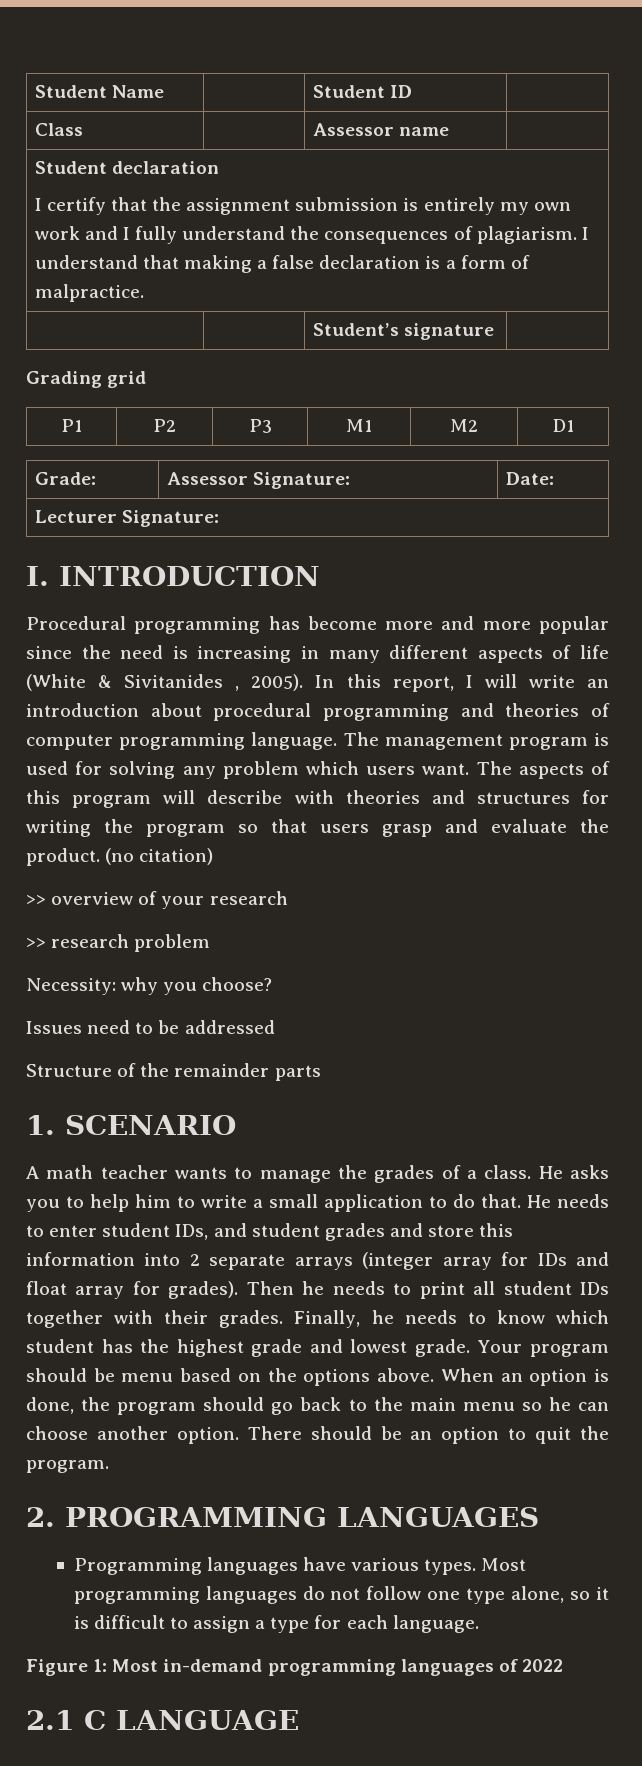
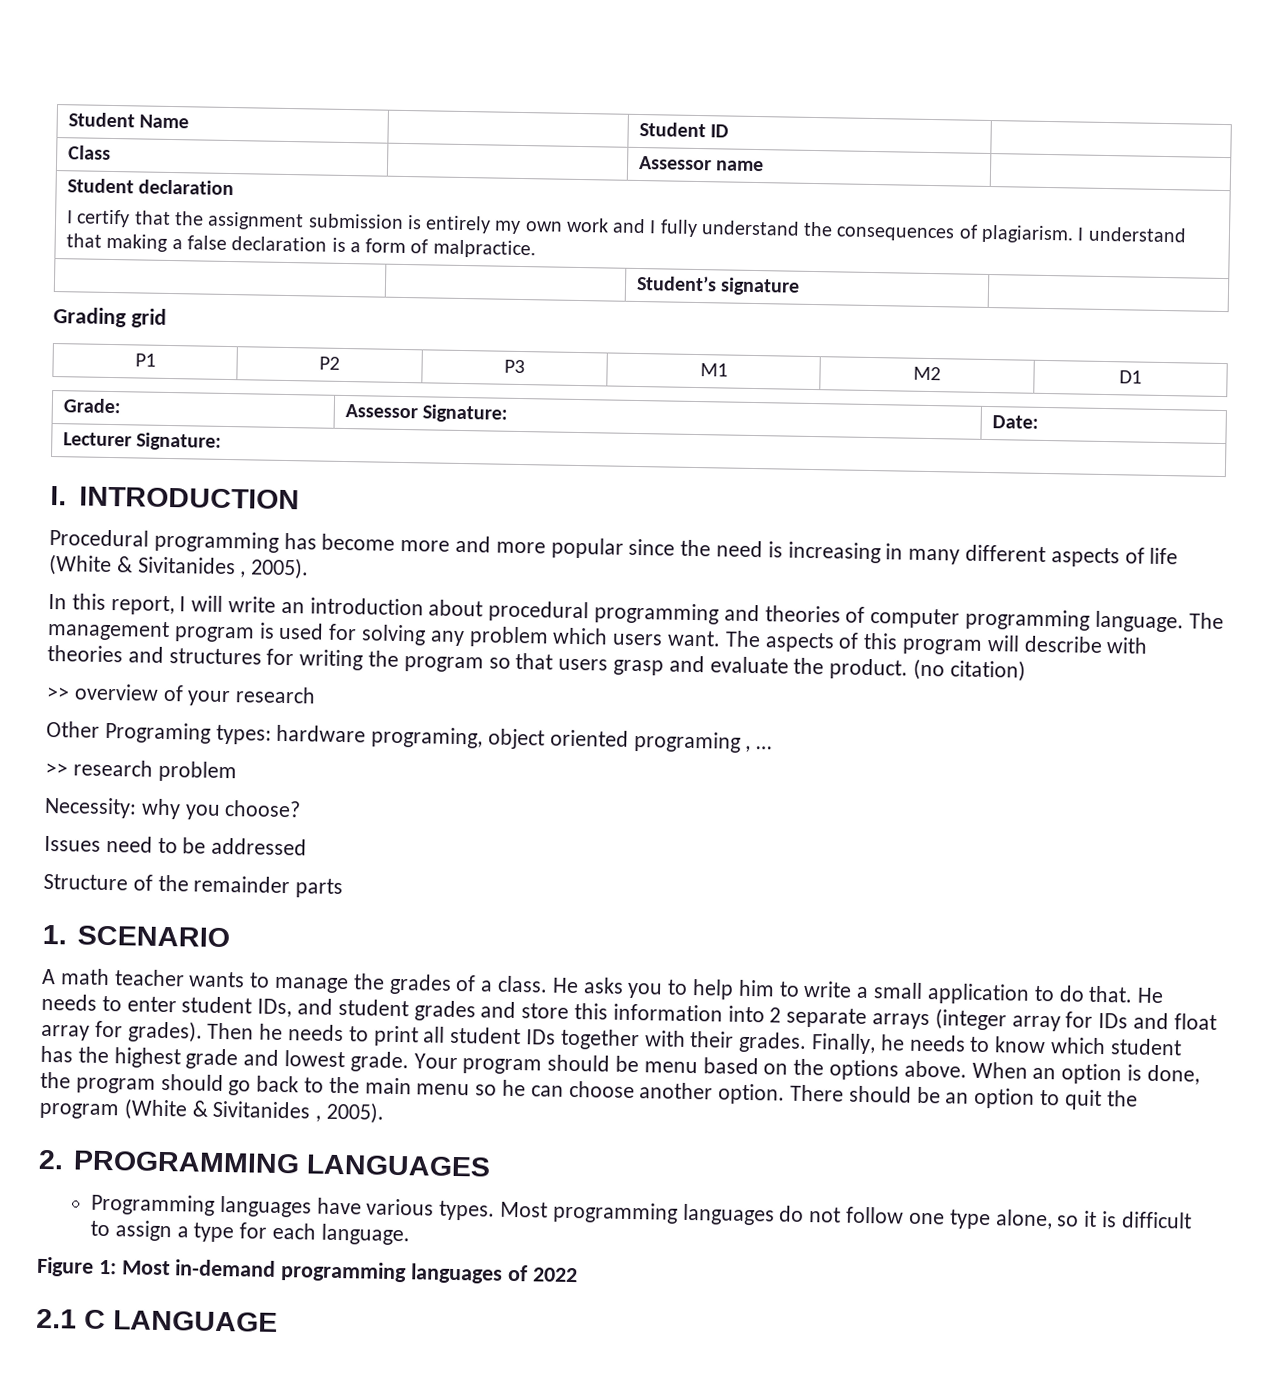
(304, 682) none -> (310, 568) //
(288, 898) none -> [46,720,773,753] // Other Programing types: hardware programing, object oriented programing , …
[26,1460,109,1473] program. -> [39,1098,385,1124] program (White & Sivitanides , 2005).

